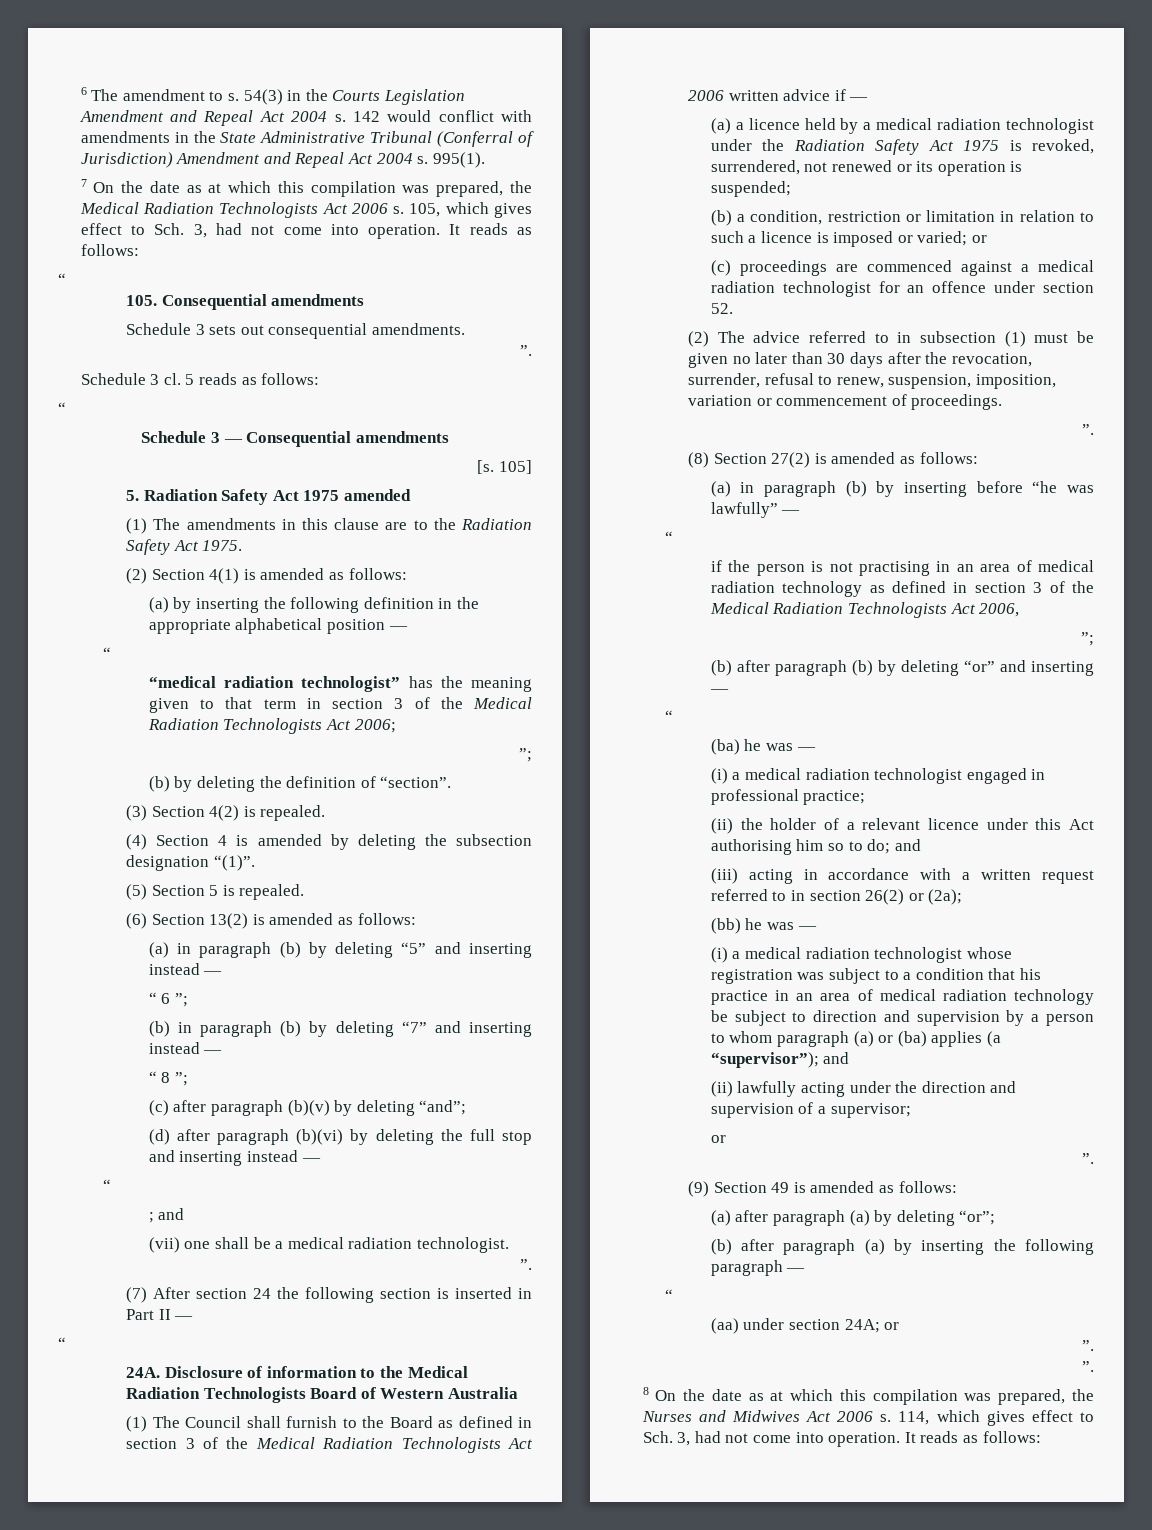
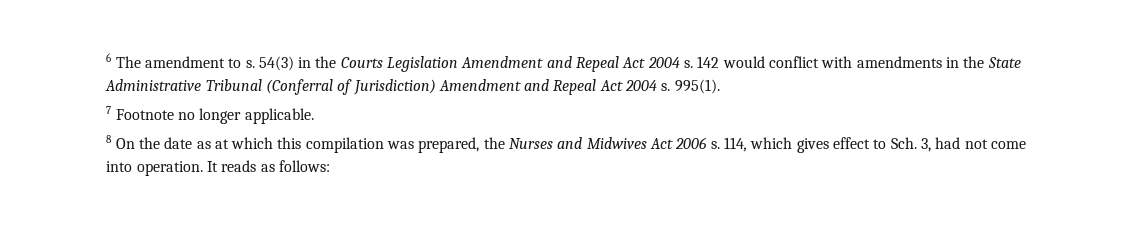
[93,181,532,197] [79,202,532,218] [80,223,532,239] [80,244,139,256] [58,273,66,285] [126,294,365,310] [126,323,466,339] [520,345,532,356] [80,373,320,385] [58,402,66,414] [141,431,449,447] [477,460,532,474] [126,489,412,505] [126,518,532,534] [126,539,243,555] [126,568,407,584] [148,597,479,613] [148,618,408,634] [103,647,112,659] [148,676,532,692] [148,697,532,713] [147,718,396,734] [519,748,532,762] [148,776,452,792] [126,805,326,821] [126,834,532,850] [126,855,255,871] [126,884,305,900] [126,913,416,929] [148,942,532,958] [148,963,223,975] [148,992,189,1007] [148,1021,532,1037] [148,1042,223,1054] [148,1071,189,1086] [148,1100,467,1116] [148,1129,532,1145] [148,1150,321,1166] [103,1179,112,1191] [148,1208,185,1223] [148,1237,509,1253] [520,1259,532,1270] [126,1287,532,1303] [126,1309,194,1320] [58,1337,66,1349] [126,1366,468,1378] [126,1387,519,1403] [126,1416,533,1432] [126,1437,533,1453] [688,89,869,101] [710,118,1094,134] [710,139,1094,155] [710,160,1023,176] [710,181,791,197] [710,210,1094,226] [710,231,987,247] [710,260,1094,276] [710,281,1094,297] [710,303,733,314] [688,331,1094,347] [688,352,1032,368] [688,373,1057,389] [688,394,1003,410] [1082,424,1094,435] [688,452,978,468] [710,481,1094,497] [710,502,801,518] [665,531,674,543] [710,560,1094,576] [710,581,1094,597] [709,602,1020,618] [1081,632,1094,646] [710,660,1094,676] [709,689,729,693] [665,710,674,722] [710,739,816,755] [710,768,1046,784] [710,789,866,805] [710,818,1094,834] [710,839,921,855] [710,868,1094,884] [710,889,963,905] [710,918,817,934] [710,947,1012,963] [710,968,1041,984] [710,989,1094,1005] [710,1010,1094,1026] [710,1031,1001,1047] [710,1052,850,1068] [710,1081,1017,1097] [710,1102,911,1118] [710,1135,726,1143] [1082,1153,1094,1164] [688,1181,957,1197] [710,1210,996,1226] [710,1239,1094,1255] [710,1260,806,1276] [665,1289,674,1301] [710,1318,900,1334] [1082,1340,1094,1351] [1082,1361,1094,1372] On the date as at which this compilation was prepared, the Medical Radiation Technologists Act 2006 s. 105, which gives effect to Sch. 3, had not come into operation. It reads as follows: // “ // 105. Consequential amendments // Schedule 3 sets out consequential amendments. // ”. // Schedule 3 cl. 5 reads as follows: // “ // Schedule 3 — Consequential amendments // [s. 105] // 5. Radiation Safety Act 1975 amended // (1) The amendments in this clause are to the Radiation Safety Act 1975. // (2) Section 4(1) is amended as follows: // (a) by inserting the following definition in the appropriate alphabetical position — // “ // “medical radiation technologist” has the meaning given to that term in section 3 of the Medical Radiation Technologists Act 2006; // ”; // (b) by deleting the definition of “section”. // (3) Section 4(2) is repealed. // (4) Section 4 is amended by deleting the subsection designation “(1)”. // (5) Section 5 is repealed. // (6) Section 13(2) is amended as follows: // (a) in paragraph (b) by deleting “5” and inserting instead — // “ 6 ”; // (b) in paragraph (b) by deleting “7” and inserting instead — // “ 8 ”; // (c) after paragraph (b)(v) by deleting “and”; // (d) after paragraph (b)(vi) by deleting the full stop and inserting instead — // “ // ; and // (vii) one shall be a medical radiation technologist. // ”. // (7) After section 24 the following section is inserted in Part II — // “ // 24A. Disclosure of information to the Medical Radiation Technologists Board of Western Australia // (1) The Council shall furnish to the Board as defined in section 3 of the Medical Radiation Technologists Act 2006 written advice if — // (a) a licence held by a medical radiation technologist under the Radiation Safety Act 1975 is revoked, surrendered, not renewed or its operation is suspended; // (b) a condition, restriction or limitation in relation to such a licence is imposed or varied; or // (c) proceedings are commenced against a medical radiation technologist for an offence under section 52. // (2) The advice referred to in subsection (1) must be given no later than 30 days after the revocation, surrender, refusal to renew, suspension, imposition, variation or commencement of proceedings. // ”. // (8) Section 27(2) is amended as follows: // (a) in paragraph (b) by inserting before “he was lawfully” — // “ // if the person is not practising in an area of medical radiation technology as defined in section 3 of the Medical Radiation Technologists Act 2006, // ”; // (b) after paragraph (b) by deleting “or” and inserting — // “ // (ba) he was — // (i) a medical radiation technologist engaged in professional practice; // (ii) the holder of a relevant licence under this Act authorising him so to do; and // (iii) acting in accordance with a written request referred to in section 26(2) or (2a); // (bb) he was — // (i) a medical radiation technologist whose registration was subject to a condition that his practice in an area of medical radiation technology be subject to direction and supervision by a person to whom paragraph (a) or (ba) applies (a “supervisor”); and // (ii) lawfully acting under the direction and supervision of a supervisor; // or // ”. // (9) Section 49 is amended as follows: // (a) after paragraph (a) by deleting “or”; // (b) after paragraph (a) by inserting the following paragraph — // “ // (aa) under section 24A; or // ”. // ”. -> [115,108,314,124] Footnote no longer applicable.

